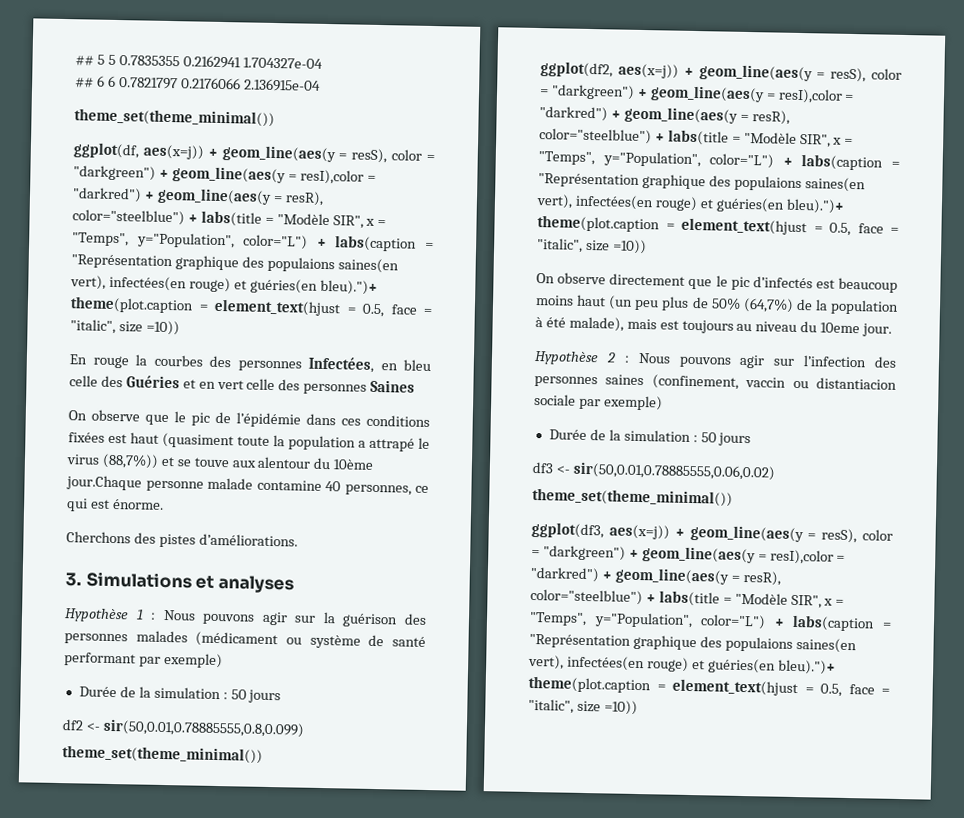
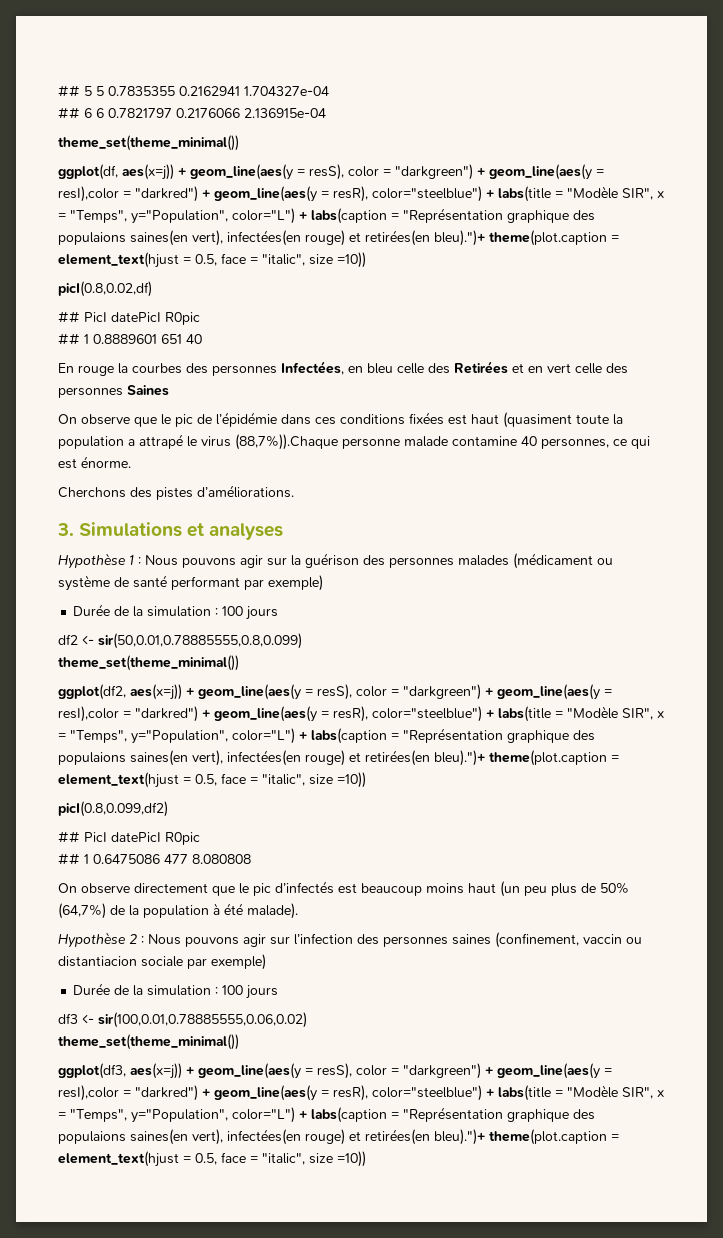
[249,278,318,294] guéries(en -> [365,230,430,246] retirées(en
(180, 328) none -> [58,281,152,297] [58,311,200,325] [58,333,202,345] // picI(0.8,0.02,df) // ## PicI datePicI R0pic // ## 1 0.8889601 651 40
[125,375,180,389] Guéries -> [454,361,508,374] Retirées
[101,453,375,470] [66,475,142,491] (88,7%)) et se touve aux alentour du 10ème jour.Chaque -> [235,434,338,450] (88,7%)).Chaque
[230,689,247,700] 50 -> [222,606,244,616] 100
[715,197,785,213] guéries(en -> [365,750,430,766] retirées(en
(647, 247) none -> [58,801,168,817] [58,831,200,845] [58,853,251,865] // picI(0.8,0.099,df2) // ## PicI datePicI R0pic // ## 1 0.6475086 477 8.080808
[568,316,893,337] malade), mais est toujours au niveau du 10eme jour. -> [247,903,298,919] malade).
[700,432,717,443] 50 -> [222,985,244,995] 100
[572,461,775,481] sir(50,0.01,0.78885555,0.06,0.02) -> [98,1012,307,1028] sir(100,0.01,0.78885555,0.06,0.02)
[707,658,776,674] guéries(en -> [365,1129,430,1145] retirées(en

